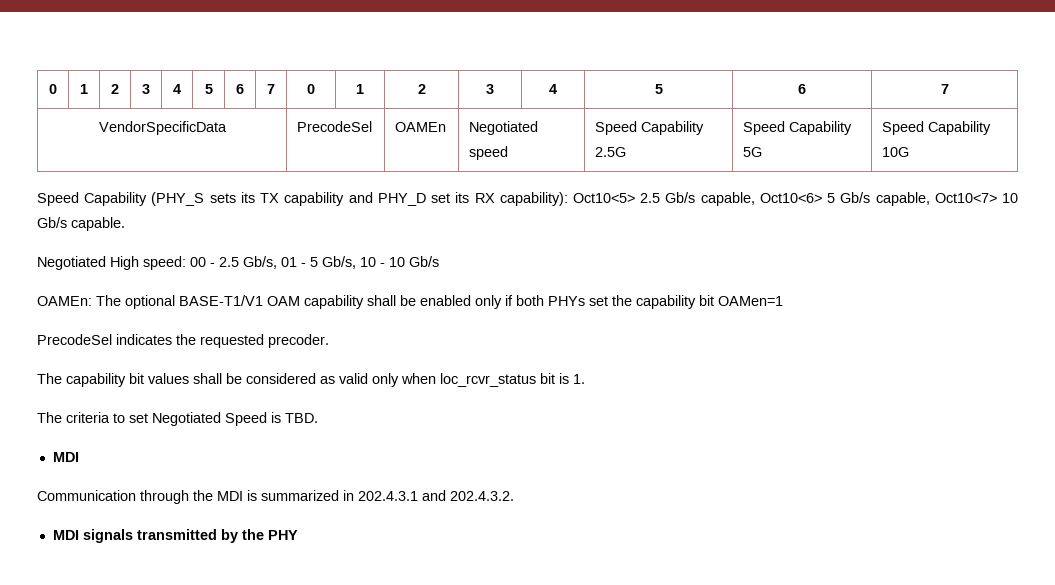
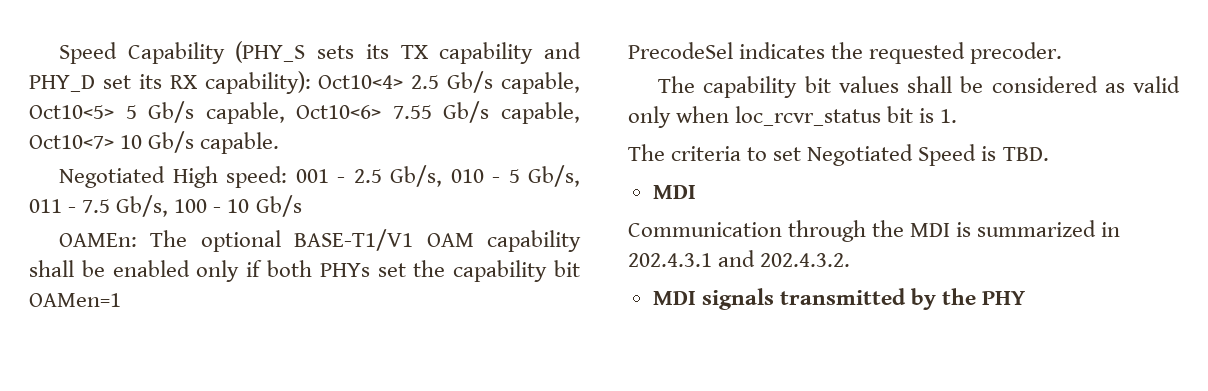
[49,84,57,94] [80,84,88,94] [111,84,119,94] [142,84,150,94] [173,84,181,94] [204,84,213,94] [236,84,244,94] [267,84,275,94] [307,84,315,94] [356,84,364,94] [417,84,426,94] [486,84,494,94] [549,84,557,94] [654,84,663,94] [798,84,806,94] [940,84,949,94] [98,121,227,135] [297,121,373,132] [395,122,447,132] [469,121,539,135] [469,146,509,160] [595,121,705,135] [595,147,627,157] [743,121,853,135] [743,147,763,157] [882,121,992,135] [882,147,910,157] 0 | 1 | 2 | 3 | 4 | 5 | 6 | 7 | 0 | 1 | 2 | 3 | 4 | 5 | 6 | 7 // VendorSpecificData | PrecodeSel | OAMEn | Negotiated speed | Speed Capability 2.5G | Speed Capability 5G | Speed Capability 10G // -> (59, 53) none
[572,193,635,203] Oct10<5> -> [318,75,404,89] Oct10<4>
[759,193,836,203] Oct10<6> 5 -> [29,101,432,124] Oct10<5> 5 Gb/s capable, Oct10<6> 7.55
[190,257,206,267] 00 -> [295,169,329,183] 001
[281,257,297,267] 01 -> [450,169,484,183] 010
[360,257,376,267] 10 -> [29,195,208,217] 011 - 7.5 Gb/s, 100

